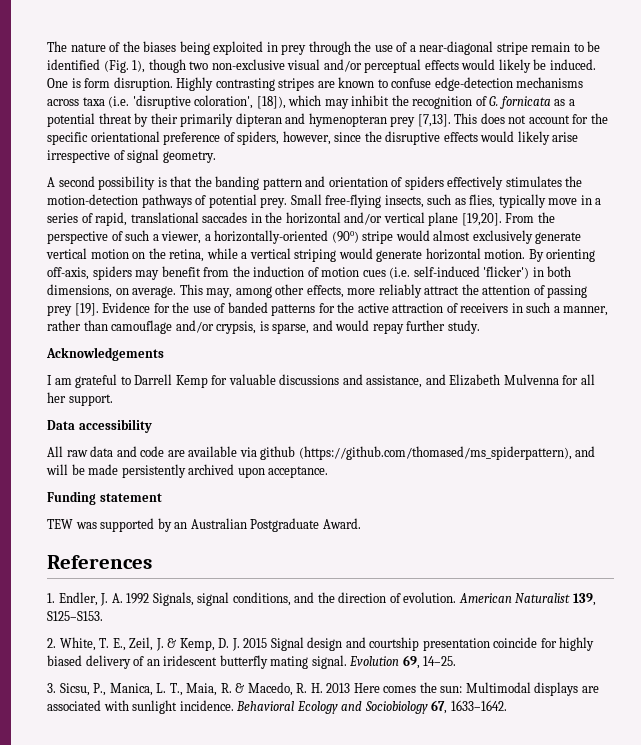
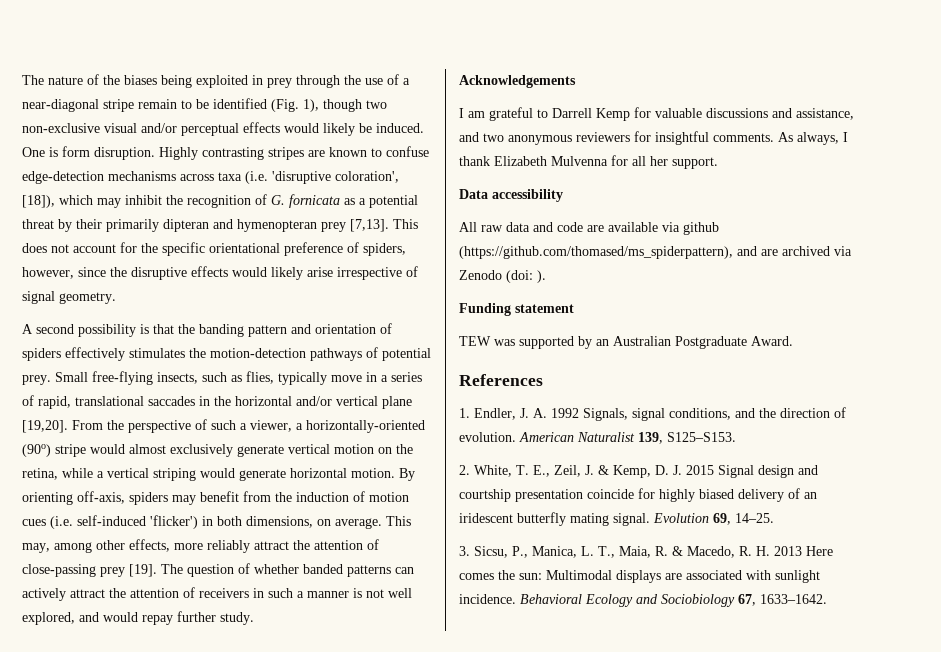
[547,285,588,298] passing -> [22,564,96,577] close-passing
[102,302,444,316] Evidence for the use of banded patterns for the active attraction -> [161,563,414,577] [22,588,179,601] The question of whether banded patterns can actively attract the attention
[563,306,609,316] [47,320,310,334] manner, rather than camouflage and/or crypsis, is sparse, -> [307,588,412,598] [22,612,75,625] manner is not well explored,
(446, 379) none -> [483,131,848,145] [459,156,490,166] two anonymous reviewers for insightful comments. As always, I thank
[46,464,329,478] will be made persistently archived upon acceptance. -> [761,246,852,256] [459,270,546,283] are archived via Zenodo (doi: ).

